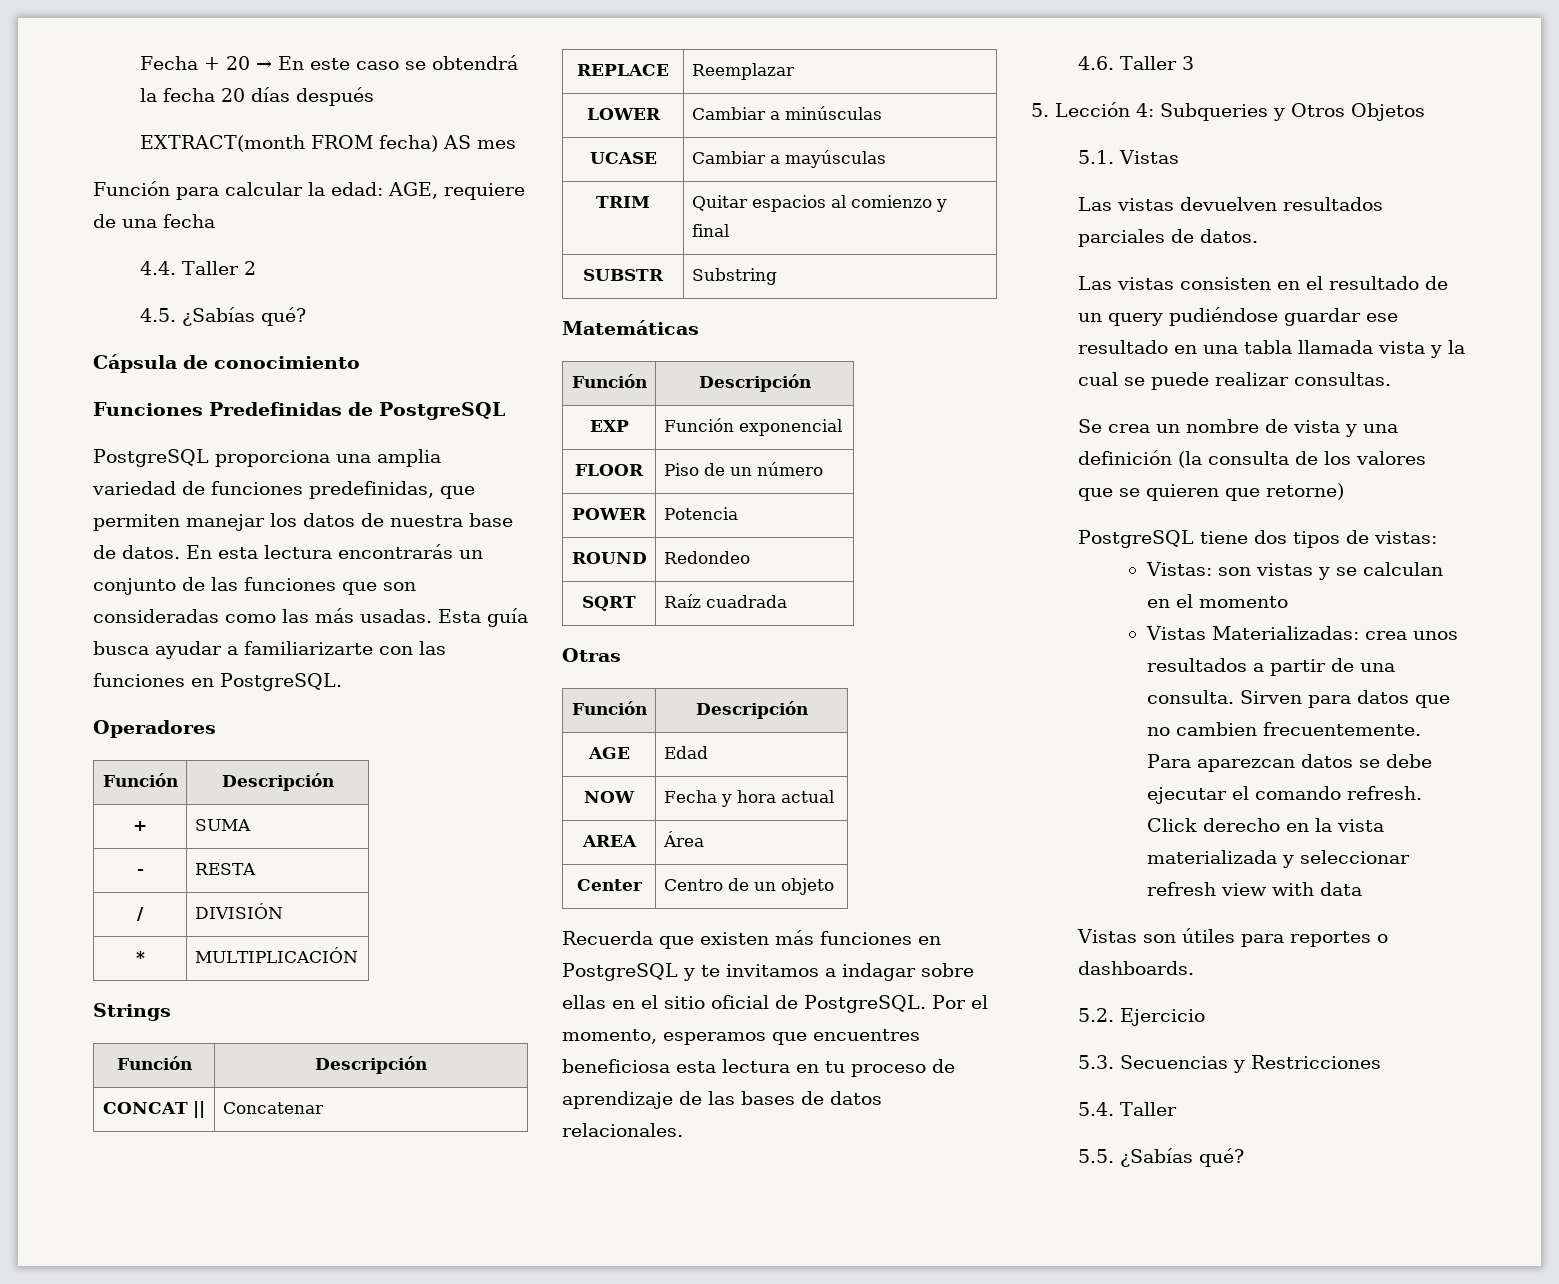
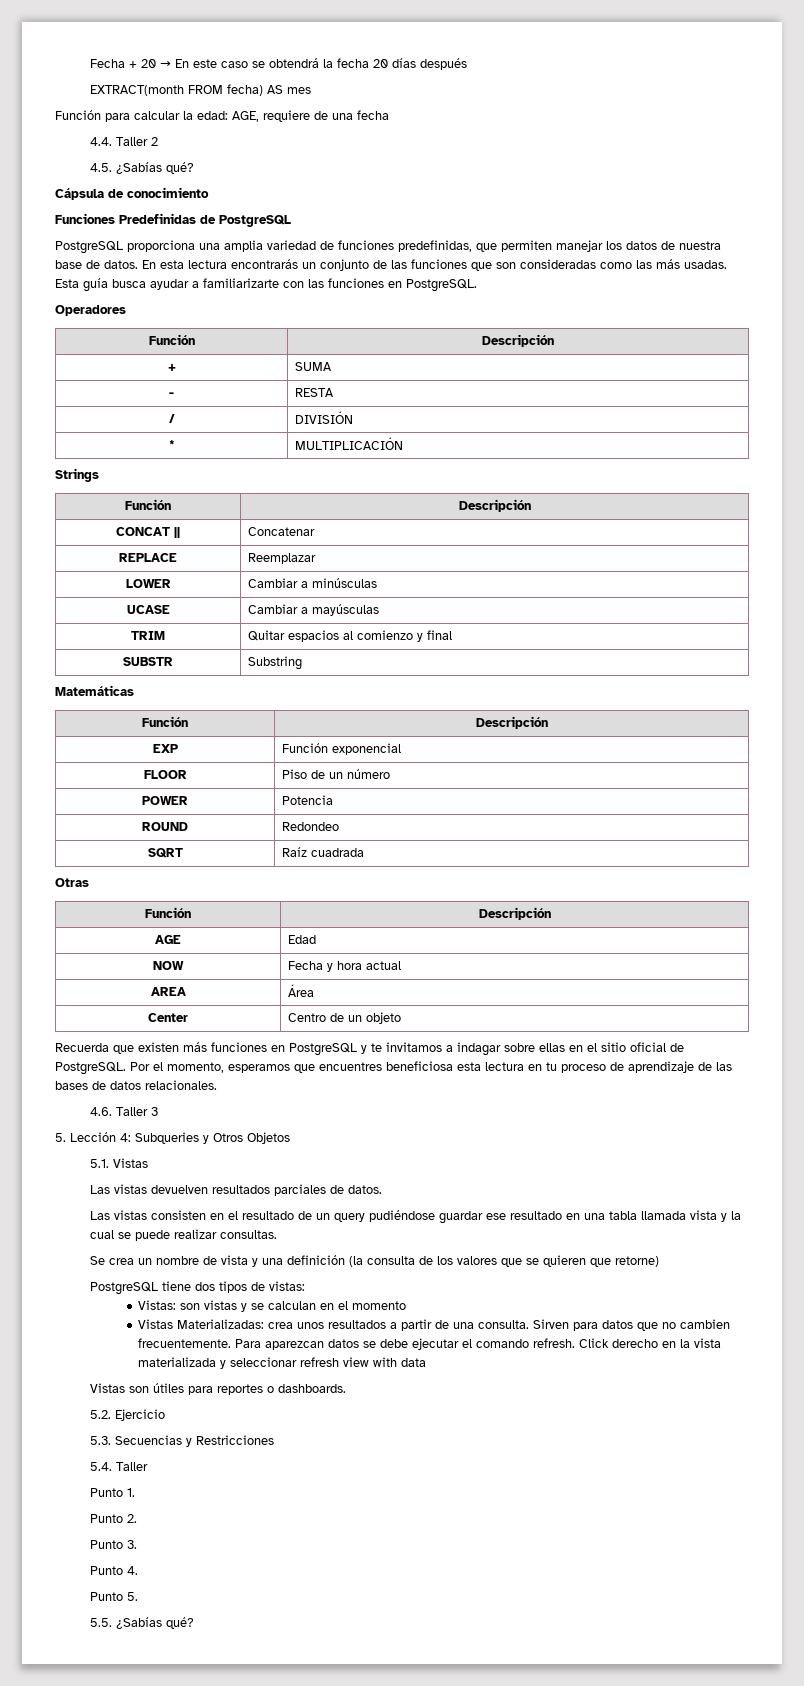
(1178, 1109) none -> [89,1488,135,1497] [89,1514,137,1523] [89,1540,137,1549] [89,1566,138,1575] [89,1592,138,1601] // Punto 1. // Punto 2. // Punto 3. // Punto 4. // Punto 5.

